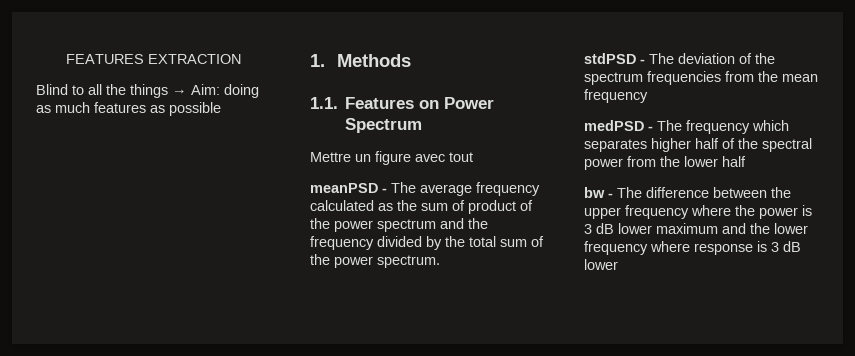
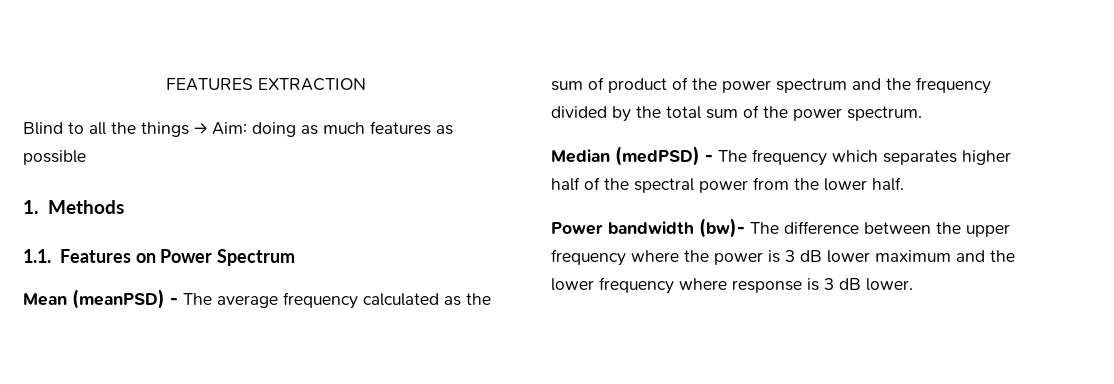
[310,151,473,165] [310,183,378,193] Mettre un figure avec tout // meanPSD -> [23,289,165,309] Mean (meanPSD)
[584,53,775,64] [584,71,818,85] [584,89,648,103] [584,120,644,131] stdPSD - The deviation of the spectrum frequencies from the mean frequency // medPSD -> [551,146,700,166] Median (medPSD)
[722,156,746,167] [584,187,613,198] half // bw - -> [872,177,904,191] [551,218,745,238] half. // Power bandwidth (bw)-
[584,259,618,270] lower -> [866,278,913,291] lower.

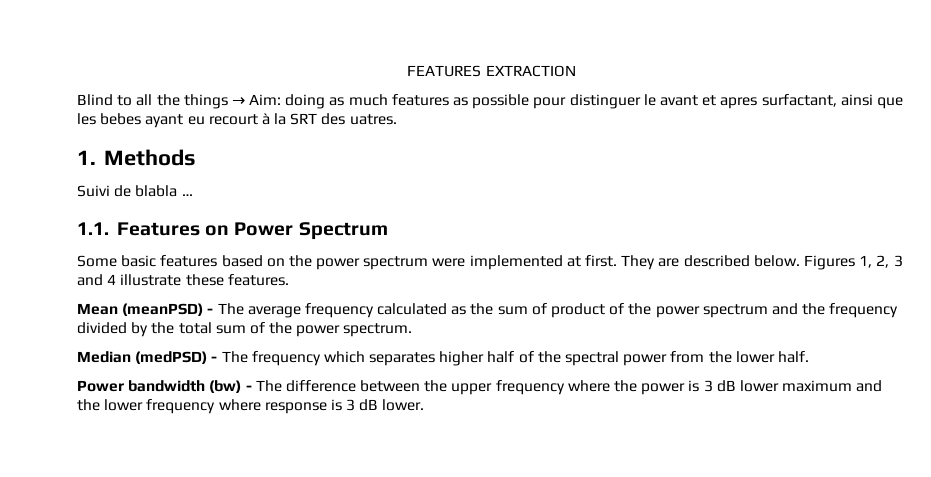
[23,200,124,214] // 1. Methods -> [533,94,903,109] [77,113,397,128] [77,149,196,166] [77,185,193,197] pour distinguer le avant et apres surfactant, ainsi que les bebes ayant eu recourt à la SRT des uatres. // 1. Methods // Suivi de blabla …
(296, 257) none -> [77,255,903,270] [77,274,289,286] // Some basic features based on the power spectrum were implemented at first. They are described below. Figures 1, 2, 3 and 4 illustrate these features.
[699,218,745,238] (bw)- -> [209,380,252,393] (bw) -

